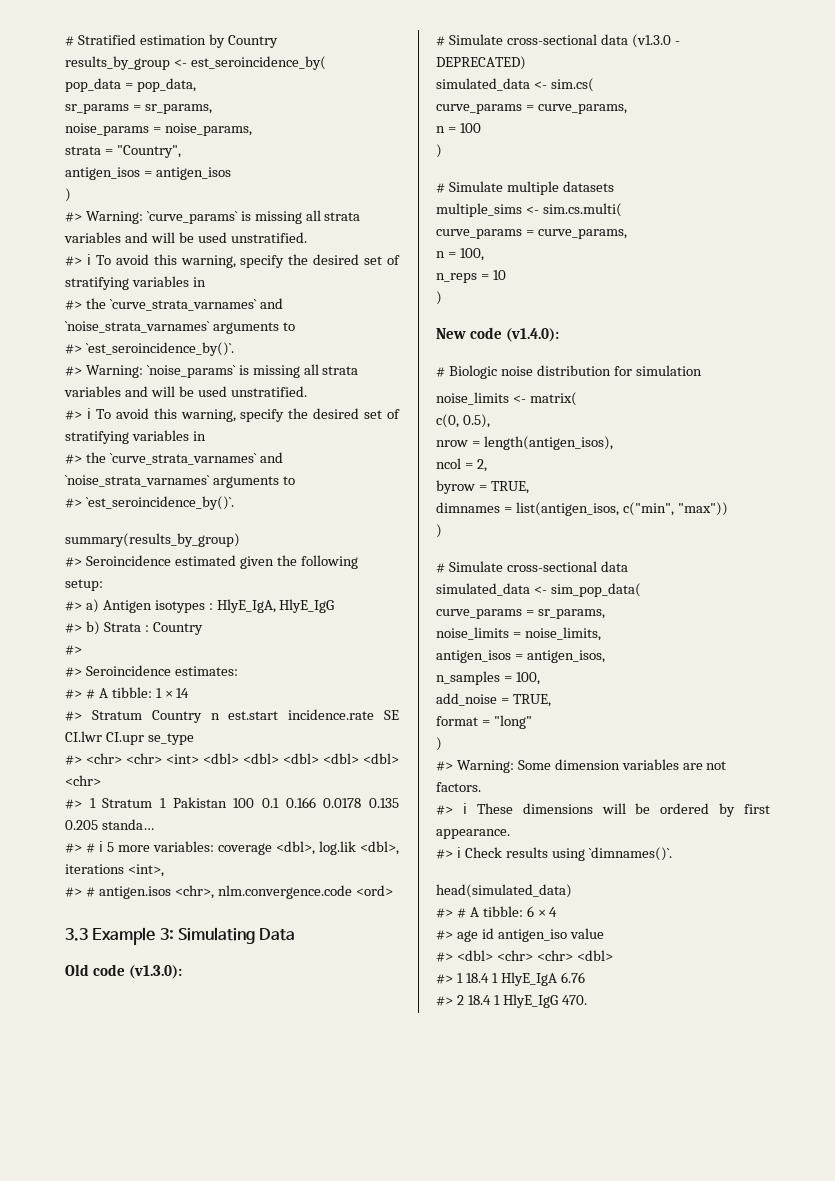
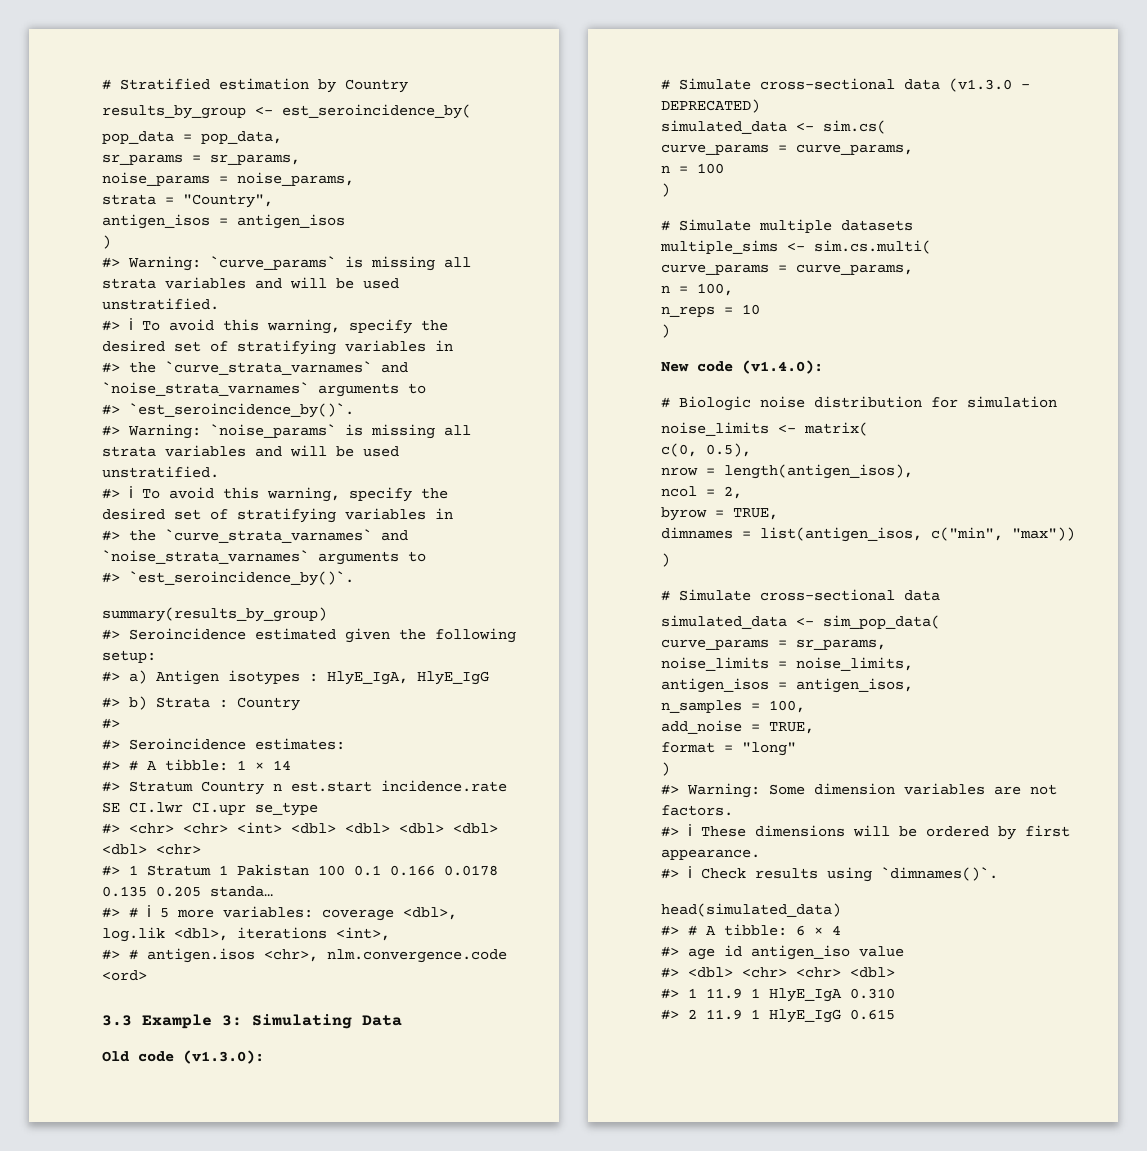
[465,973,489,983] 18.4 -> [706,988,742,999] 11.9
[560,972,585,983] 6.76 -> [850,988,895,999] 0.310
[467,995,491,1005] 18.4 -> [706,1009,742,1020] 11.9
[561,995,587,1005] 470. -> [850,1009,895,1020] 0.615

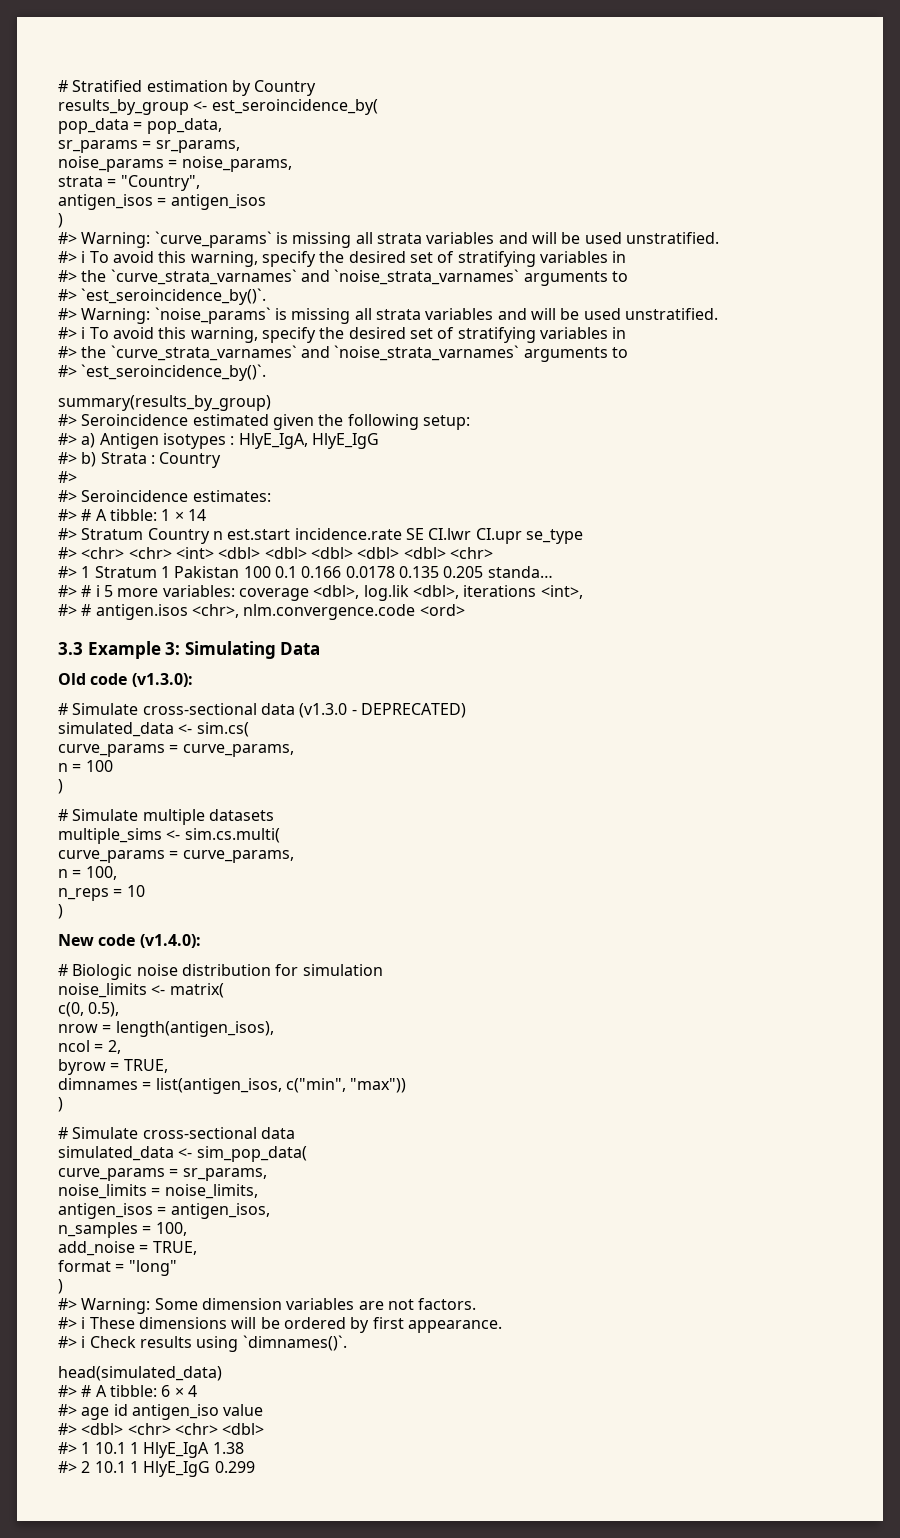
[706,988,742,999] 11.9 -> [94,1442,126,1454] 10.1
[850,988,895,999] 0.310 -> [212,1442,244,1454] 1.38
[706,1009,742,1020] 11.9 -> [94,1461,126,1473] 10.1
[850,1009,895,1020] 0.615 -> [214,1461,255,1473] 0.299

